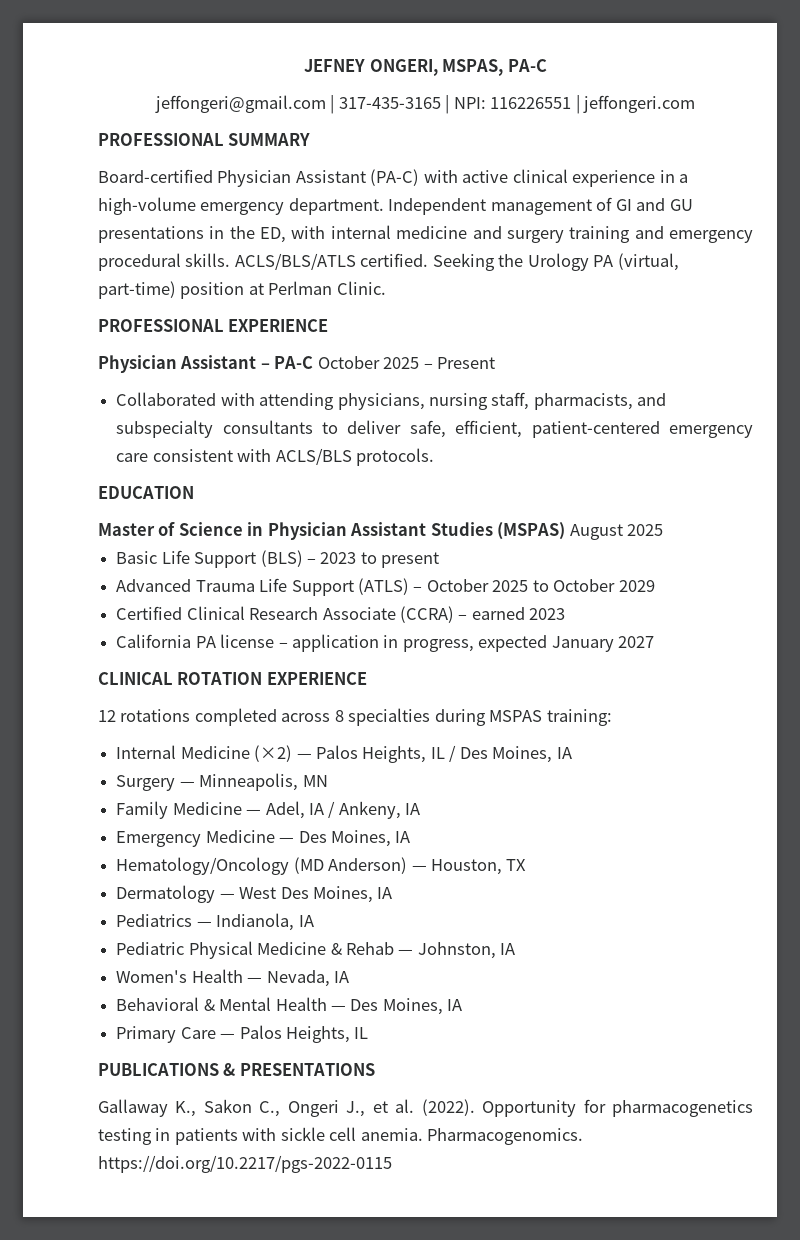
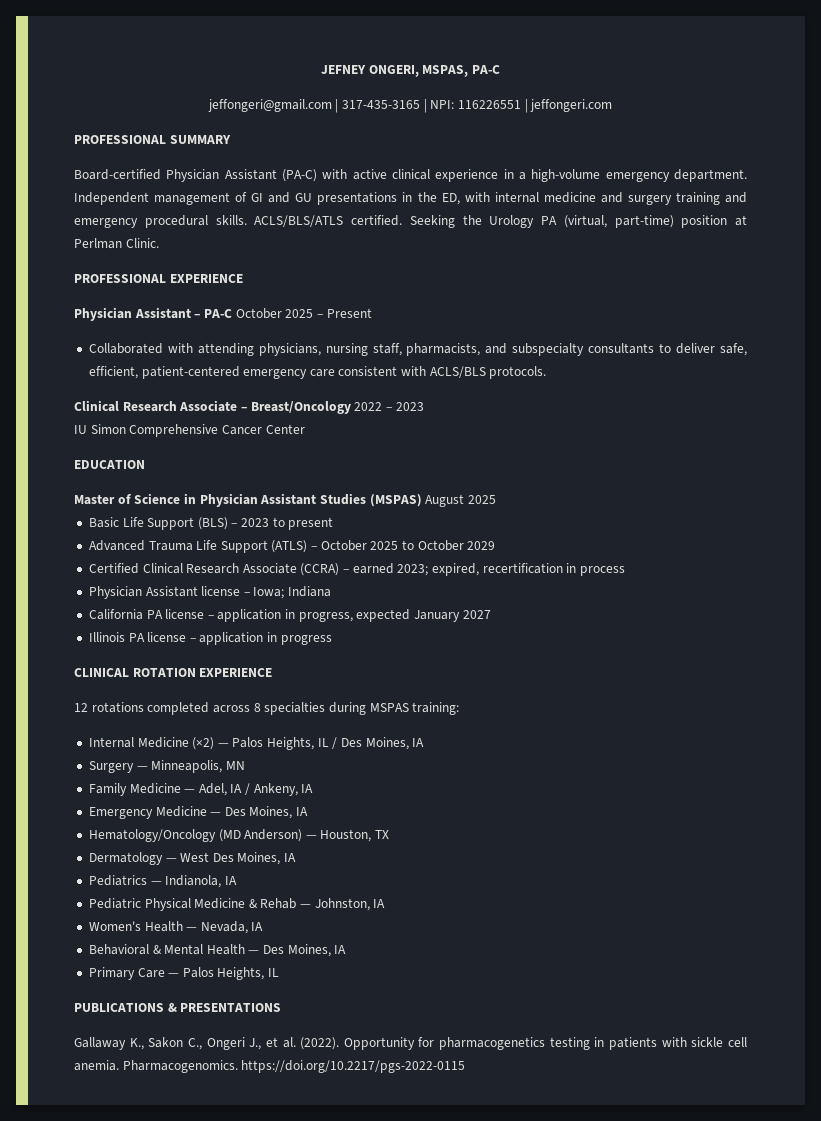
(434, 457) none -> [74,400,424,414] [74,424,305,437] // Clinical Research Associate – Breast/Oncology 2022 – 2023 // IU Simon Comprehensive Cancer Center
[529,608,566,620] 2023 -> [397,563,625,576] [88,586,332,599] 2023; expired, recertification in process // Physician Assistant license – Iowa; Indiana
(655, 642) none -> [88,632,332,645] // Illinois PA license – application in progress

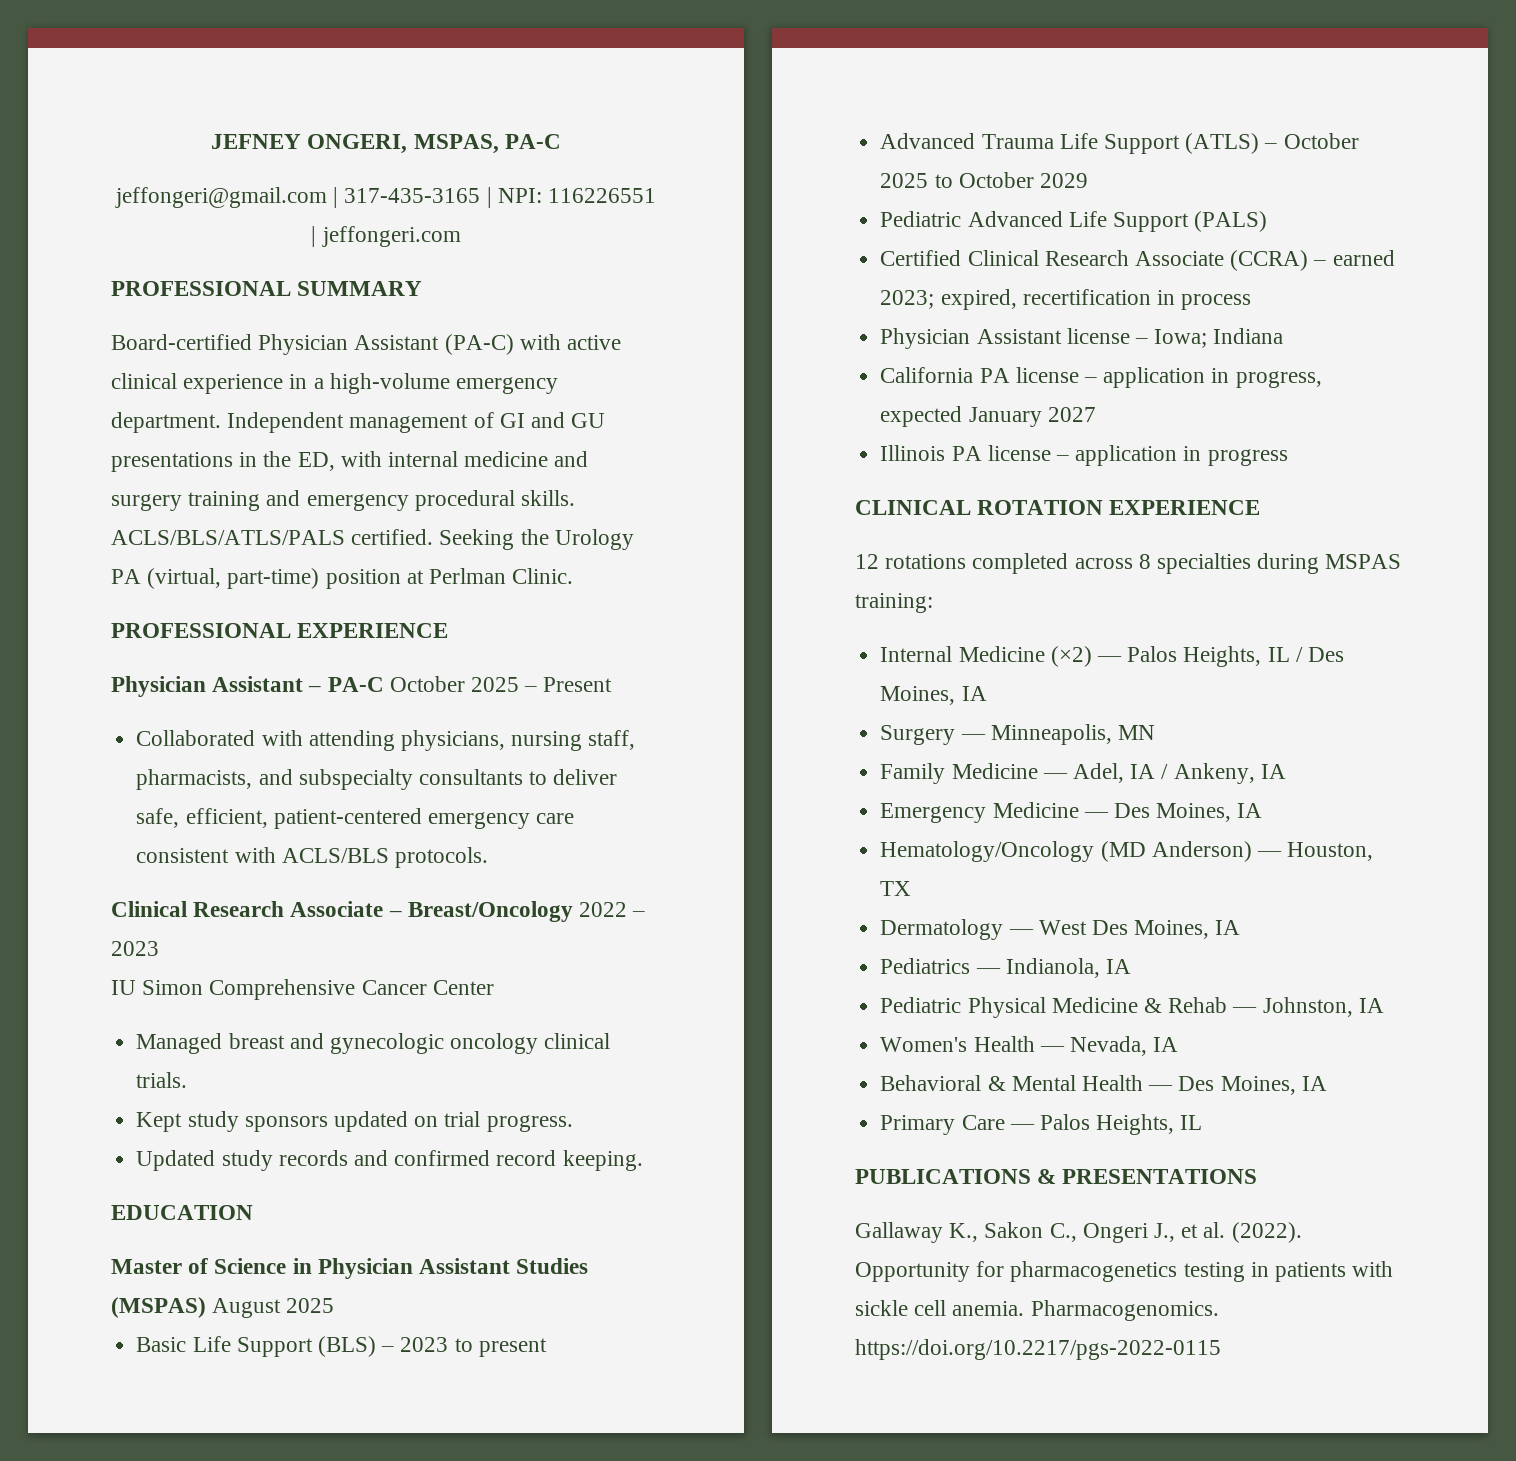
[254,215,344,227] ACLS/BLS/ATLS -> [111,530,345,545] ACLS/BLS/ATLS/PALS
(305, 429) none -> [136,1033,611,1054] [136,1072,188,1088] [136,1111,573,1132] [136,1150,643,1171] // Managed breast and gynecologic oncology clinical trials. // Kept study sponsors updated on trial progress. // Updated study records and confirmed record keeping.
(496, 545) none -> [880,211,1268,232] // Pediatric Advanced Life Support (PALS)

